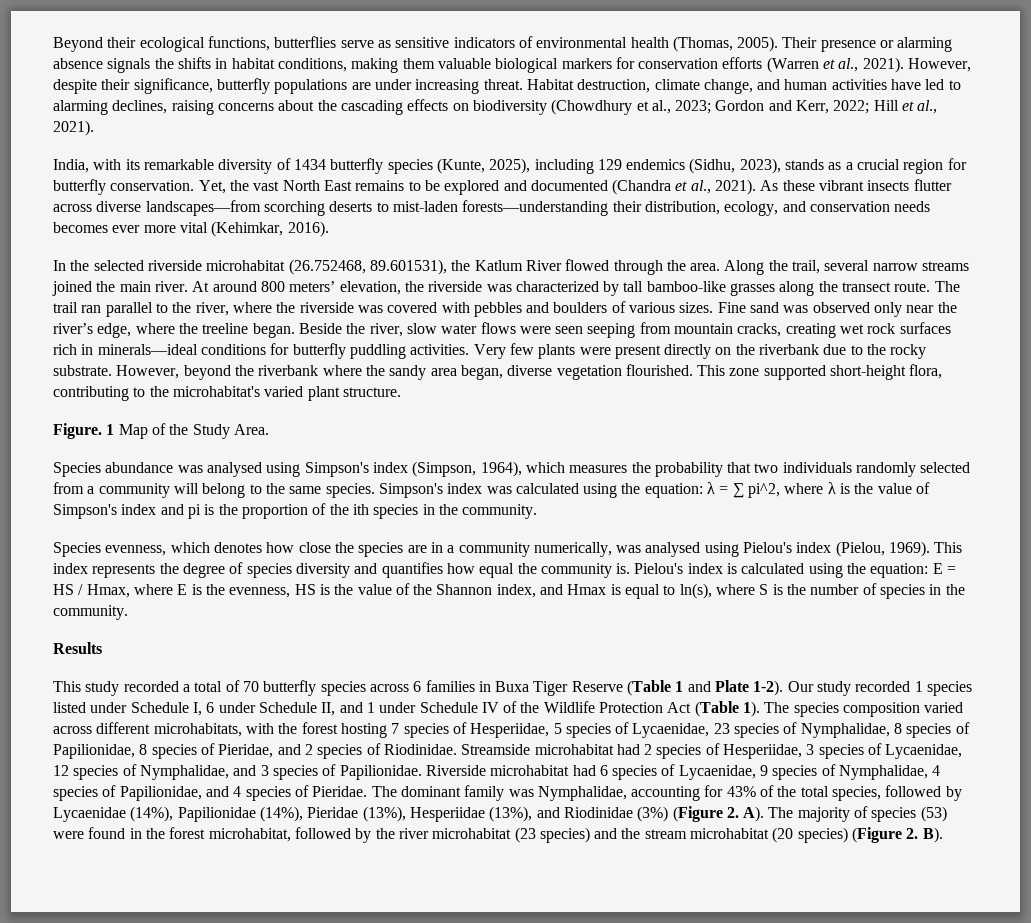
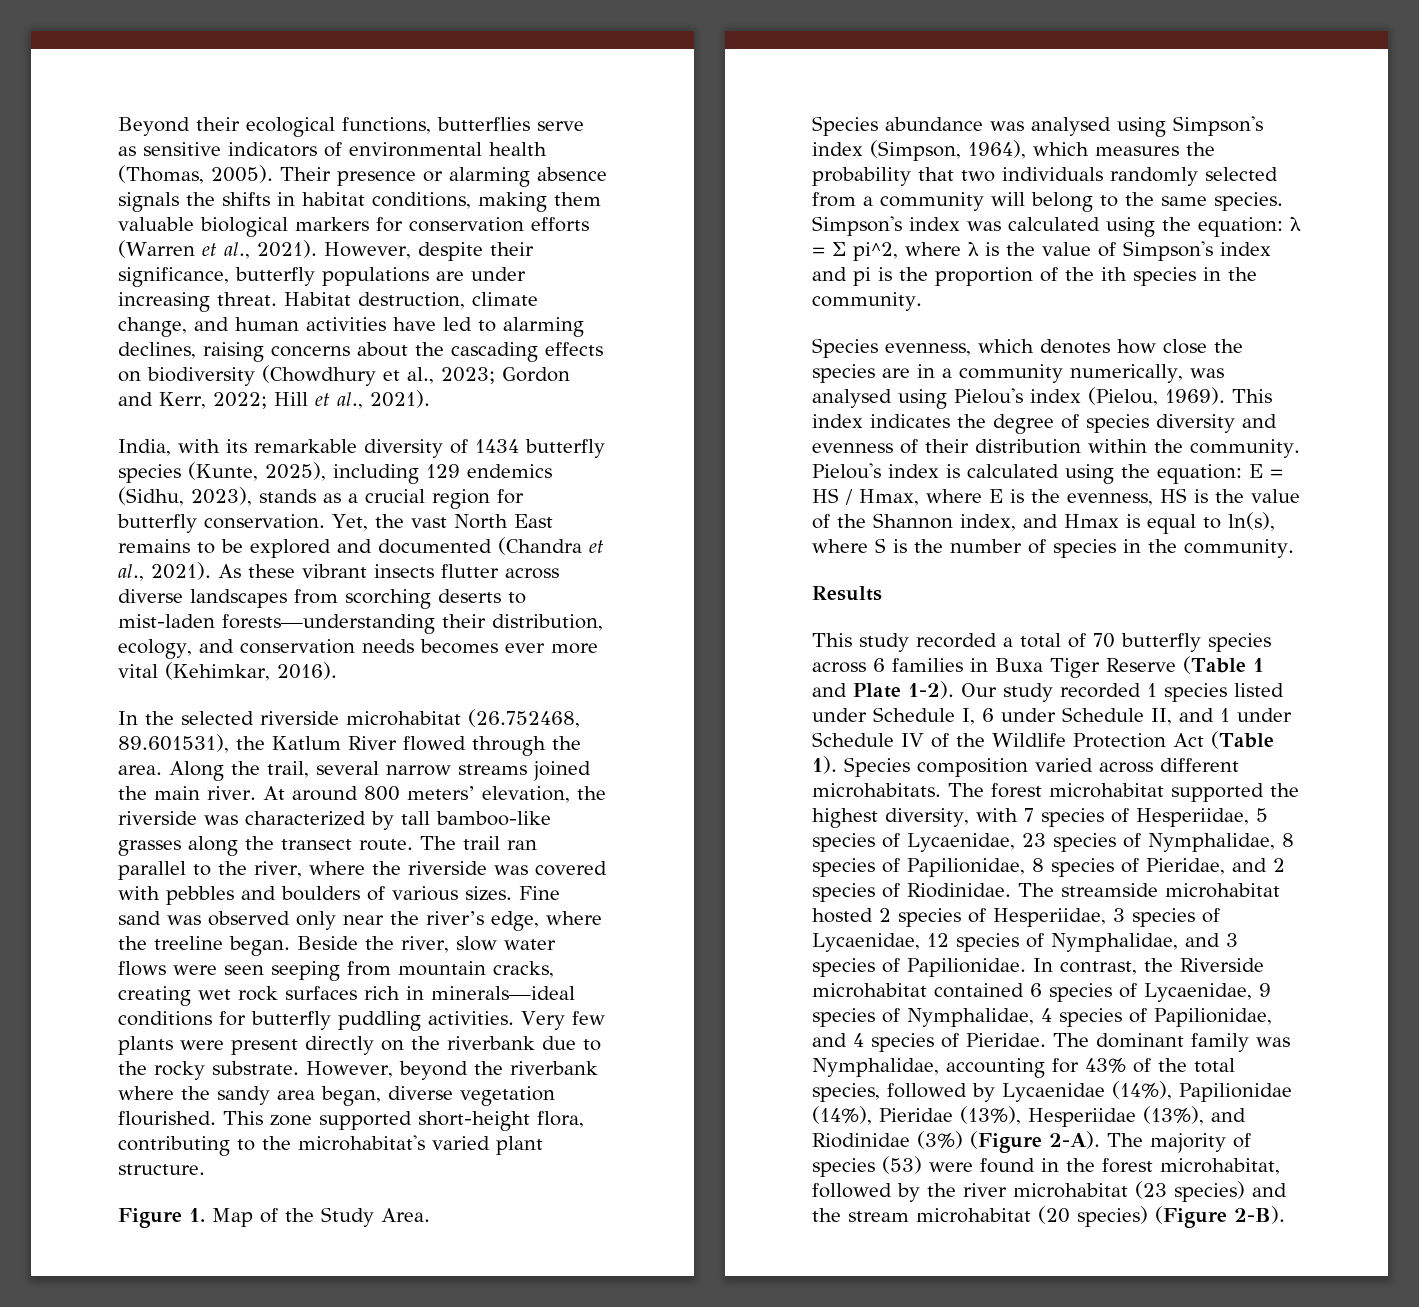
[145,200,261,216] landscapes—from -> [190,589,338,608] landscapes from
[53,423,115,439] Figure. 1 -> [118,1208,205,1228] Figure 1.
[92,564,156,578] represents -> [870,414,950,428] indicates
[381,562,631,578] quantifies how equal the community is. -> [812,439,1300,458] evenness of their distribution within the community.
[764,702,839,717] The species -> [844,757,910,777] Species
[153,722,387,738] microhabitats, with the forest hosting -> [812,783,1299,802] [812,808,1018,828] microhabitats. The forest microhabitat supported the highest diversity, with
[461,744,640,755] Streamside microhabitat had -> [1018,883,1280,898] [812,908,873,923] The streamside microhabitat hosted
(422, 772) none -> [1032,958,1173,975] In contrast, the
[572,765,596,776] had -> [934,983,1024,998] contained
[726,806,765,822] 2. A). -> [1049,1131,1100,1149] 2-A).
[906,827,943,843] 2. B). -> [1234,1206,1285,1224] 2-B).

